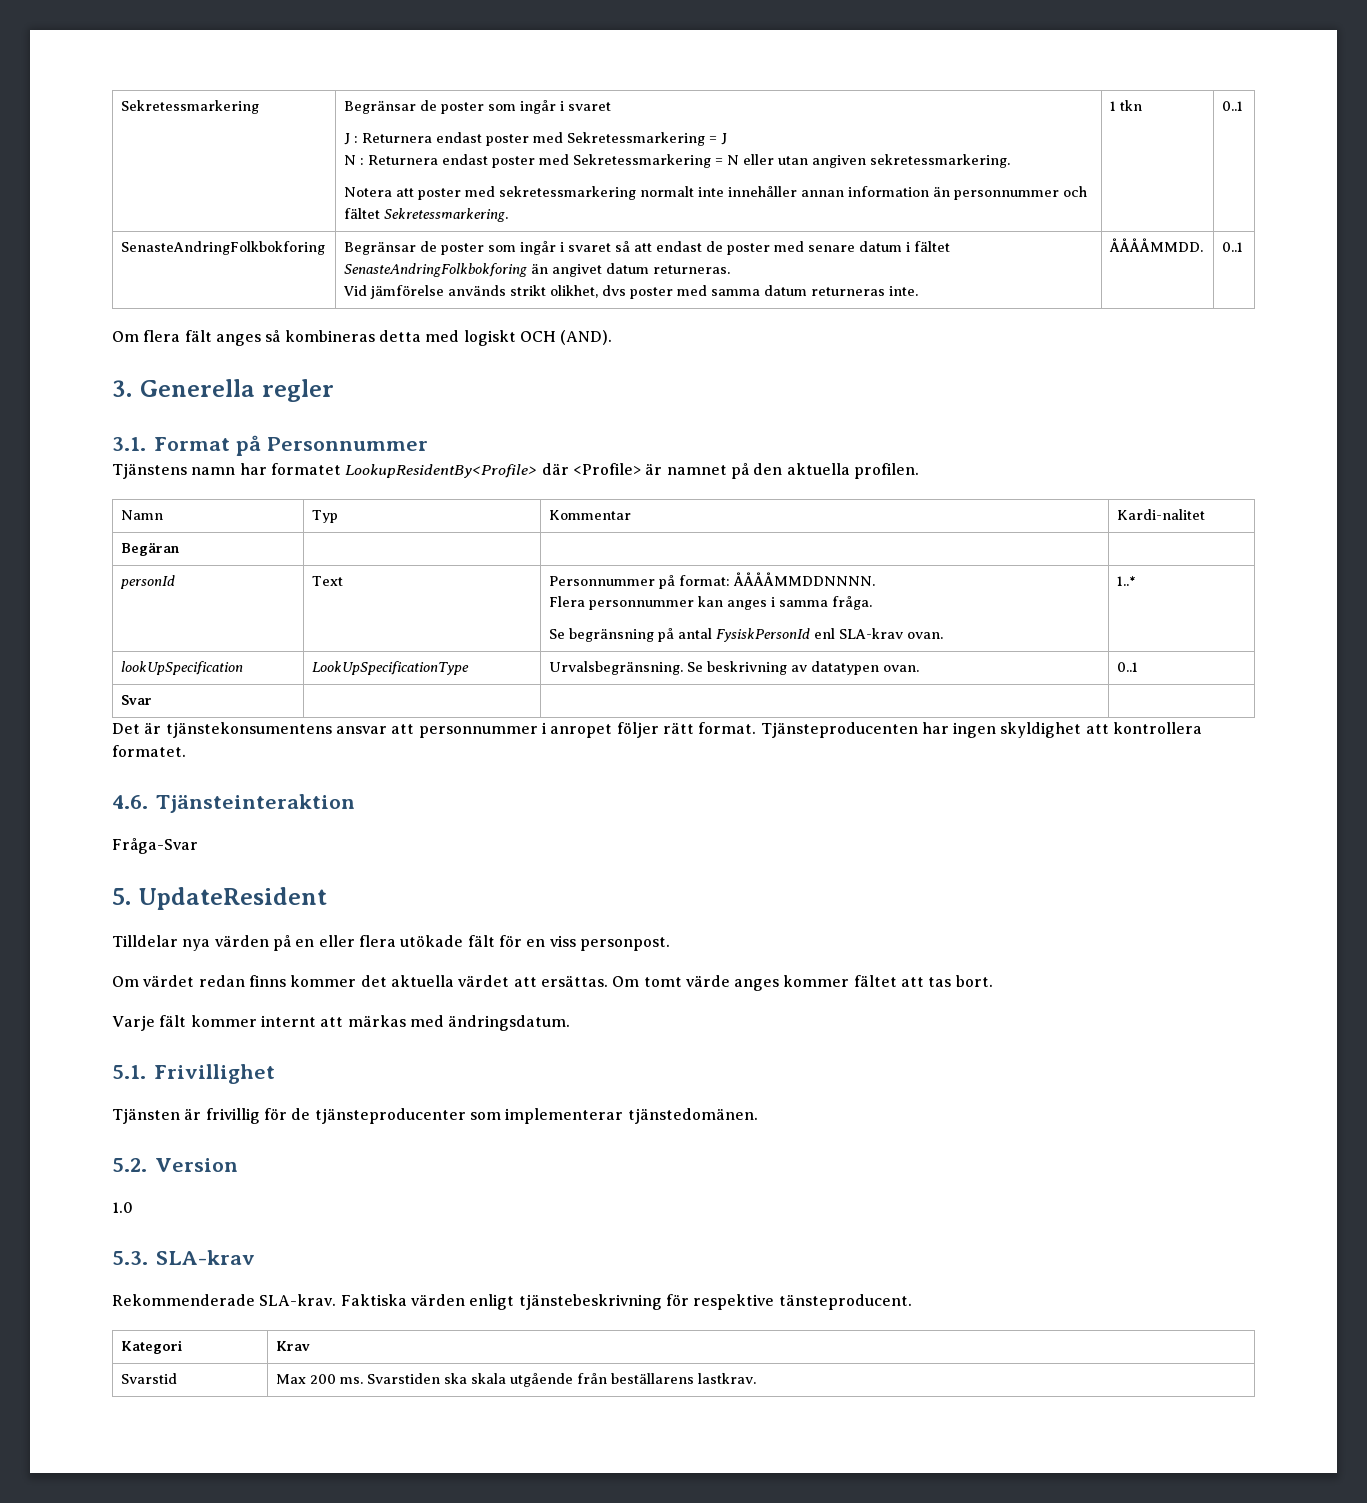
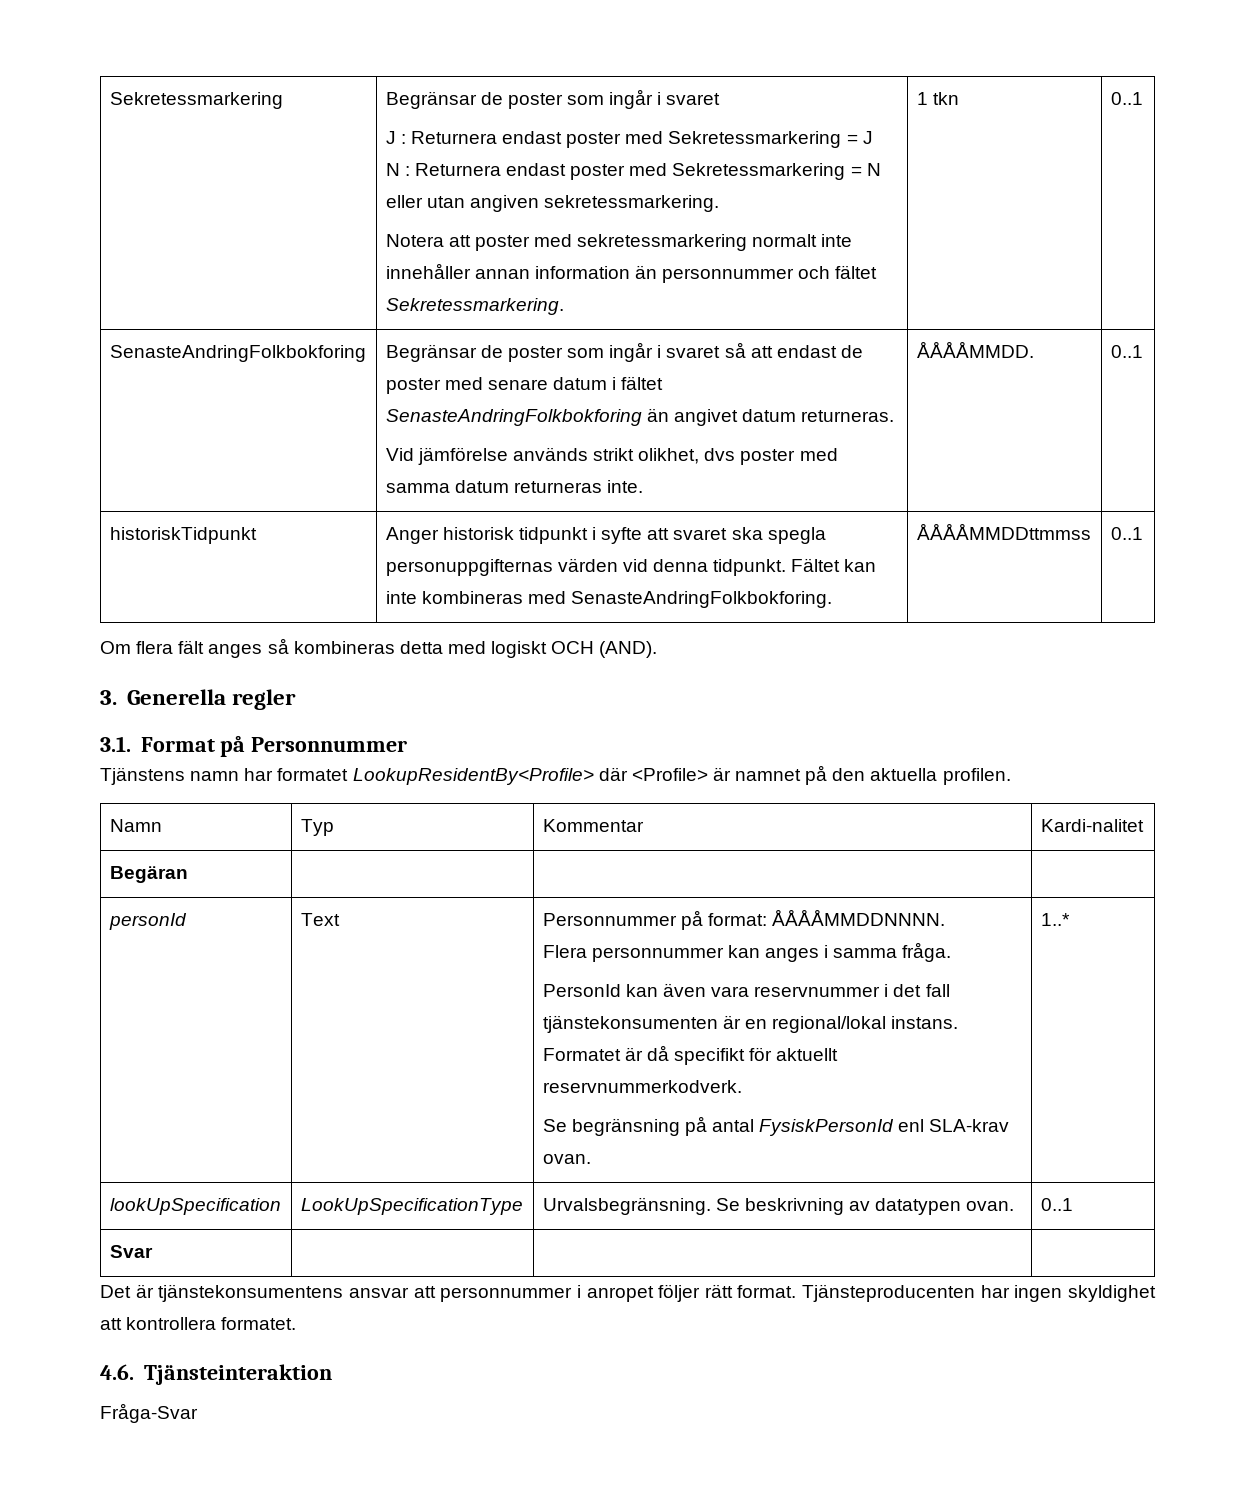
(1244, 247) none -> [109,527,257,544] [385,527,826,544] [385,558,877,576] [385,591,833,608] [916,523,1091,540] [1110,527,1143,540] // historiskTidpunkt | Anger historisk tidpunkt i syfte att svaret ska spegla personuppgifternas värden vid denna tidpunkt. Fältet kan inte kombineras med SenasteAndringFolkbokforing. | ÅÅÅÅMMDDttmmss | 0..1
(873, 603) none -> [542,983,950,997] [542,1015,959,1033] [542,1045,839,1065] [542,1080,742,1093] // PersonId kan även vara reservnummer i det fall tjänstekonsumenten är en regional/lokal instans. Formatet är då specifikt för aktuellt reservnummerkodverk.
[112,887,327,910] [112,935,670,951] [112,975,993,991] [112,1015,571,1031] [112,1064,275,1084] [112,1108,758,1124] [112,1158,238,1172] [112,1202,133,1213] [112,1250,255,1265] [112,1294,912,1310] [121,1340,183,1354] [276,1341,311,1351] [121,1373,178,1384] [276,1373,757,1387] // 5. UpdateResident // Tilldelar nya värden på en eller flera utökade fält för en viss personpost. // Om värdet redan finns kommer det aktuella värdet att ersättas. Om tomt värde anges kommer fältet att tas bort. // Varje fält kommer internt att märkas med ändringsdatum. // 5.1. Frivillighet // Tjänsten är frivillig för de tjänsteproducenter som implementerar tjänstedomänen. // 5.2. Version // 1.0 // 5.3. SLA-krav // Rekommenderade SLA-krav. Faktiska värden enligt tjänstebeskrivning för respektive tänsteproducent. // Kategori | Krav // Svarstid | Max 200 ms. Svarstiden ska skala utgående från beställarens lastkrav. -> (198, 1413) none

